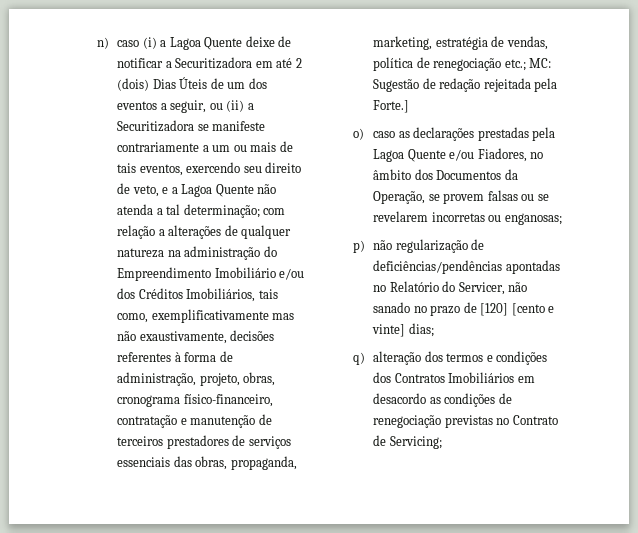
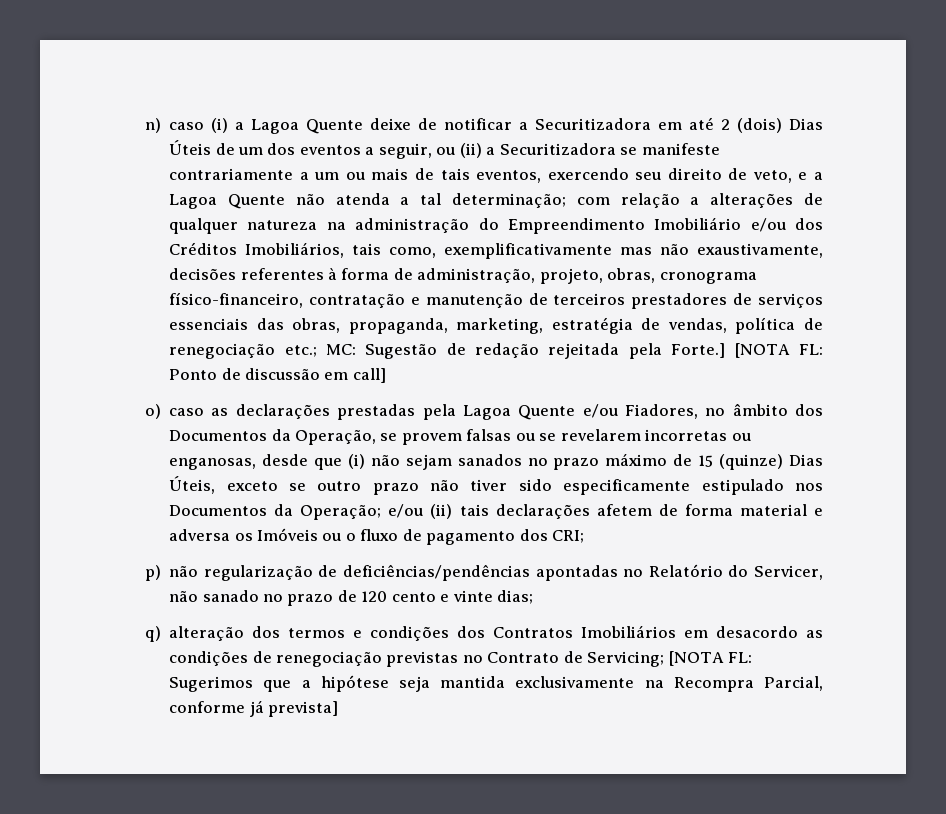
(410, 106) none -> [734,343,824,358] [169,368,386,383] [NOTA FL: Ponto de discussão em call]
[504,213,562,225] enganosas; -> [169,453,824,470] [169,476,824,495] [169,504,824,520] [169,528,585,545] enganosas, desde que (i) não sejam sanados no prazo máximo de 15 (quinze) Dias Úteis, exceto se outro prazo não tiver sido especificamente estipulado nos Documentos da Operação; e/ou (ii) tais declarações afetem de forma material e adversa os Imóveis ou o fluxo de pagamento dos CRI;
[480,303,555,316] [372,324,406,337] [120] [cento e vinte] -> [361,590,493,602] 120 cento e vinte
(442, 442) none -> [668,651,753,666] [169,675,824,692] [169,700,339,717] [NOTA FL: Sugerimos que a hipótese seja mantida exclusivamente na Recompra Parcial, conforme já prevista]

